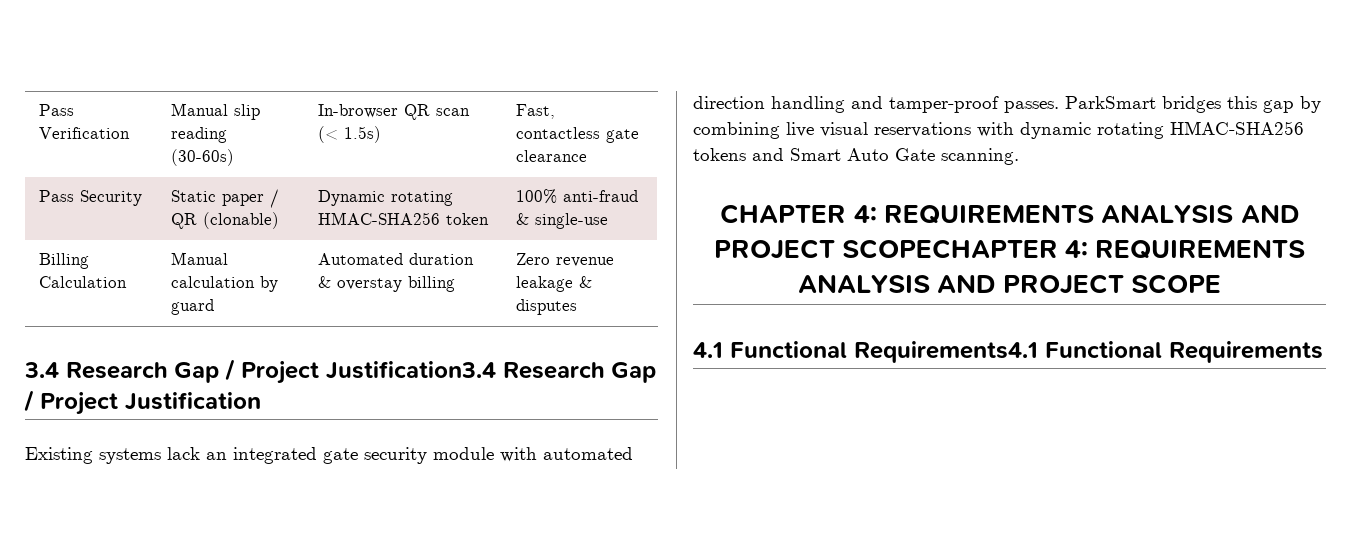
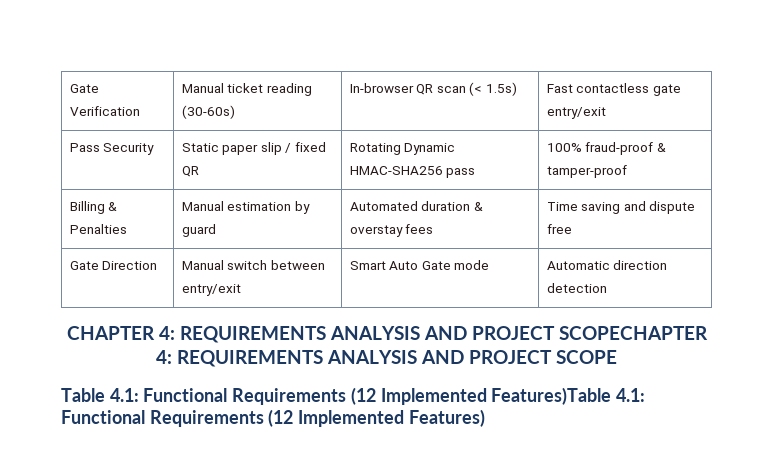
[38,104,74,116] Pass -> [69,84,99,93] Gate
[233,104,260,120] slip -> [227,83,264,93] ticket
[515,104,555,119] Fast, -> [546,84,573,93] Fast
[515,150,587,162] clearance -> [546,107,606,119] entry/exit
[269,189,279,208] [170,212,279,229] [317,190,453,206] [317,212,489,225] [515,189,638,204] [515,213,608,229] / QR (clonable) | Dynamic rotating HMAC-SHA256 token | 100% anti-fraud & single-use -> [260,142,327,155] [181,166,199,177] [349,143,456,155] [349,166,476,178] [546,142,666,155] [546,165,627,178] slip / fixed QR | Rotating Dynamic HMAC-SHA256 pass | 100% fraud-proof & tamper-proof
[38,276,127,288] [170,252,228,265] [170,276,255,288] Calculation | Manual calculation -> [108,202,118,211] [69,224,127,234] [181,201,292,211] & Penalties | Manual estimation
[407,276,455,292] [515,253,614,267] [515,276,592,292] [515,299,577,315] [24,359,656,384] [24,390,261,415] [25,447,633,464] [693,96,1321,113] [693,121,1304,139] [693,148,1019,165] billing | Zero revenue leakage & disputes // 3.4 Research Gap / Project Justification3.4 Research Gap / Project Justification // Existing systems lack an integrated gate security module with automated direction handling and tamper-proof passes. ParkSmart bridges this gap by combining live visual reservations with dynamic rotating HMAC-SHA256 tokens and Smart Auto Gate scanning. -> [405,224,434,234] [546,201,696,214] [546,224,572,234] [69,261,158,270] [181,260,325,270] [181,284,241,296] [349,260,490,270] [546,260,668,270] [546,283,607,293] fees | Time saving and dispute free // Gate Direction | Manual switch between entry/exit | Smart Auto Gate mode | Automatic direction detection
[693,341,1323,363] 4.1 Functional Requirements4.1 Functional Requirements -> [61,387,646,405] [61,409,485,427] Table 4.1: Functional Requirements (12 Implemented Features)Table 4.1: Functional Requirements (12 Implemented Features)

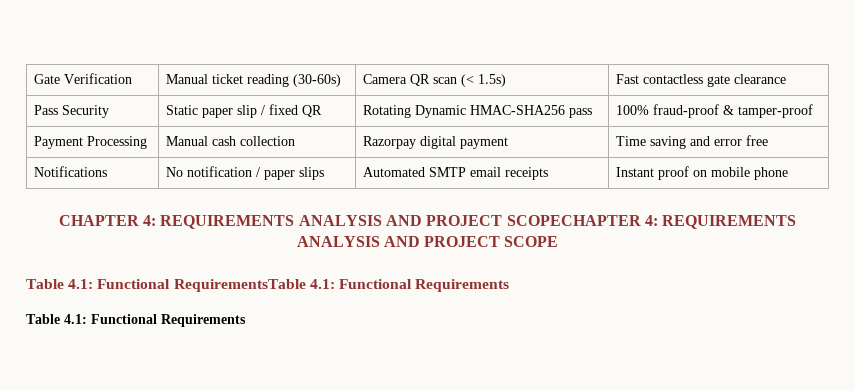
[349,83,414,93] In-browser -> [362,74,407,84] Camera
[546,107,606,119] entry/exit -> [733,74,786,84] clearance
[69,201,118,214] [69,224,127,234] [181,201,310,214] [181,224,216,237] [349,201,483,211] [349,224,434,237] Billing & Penalties | Manual estimation by guard | Automated duration & overstay fees -> [33,136,147,149] [165,136,295,146] [362,136,508,149] Payment Processing | Manual cash collection | Razorpay digital payment
[649,201,696,214] dispute -> [713,139,742,146] error
[69,261,158,270] [181,260,325,270] [181,284,241,296] [349,260,490,270] [546,260,668,270] [546,283,607,293] Gate Direction | Manual switch between entry/exit | Smart Auto Gate mode | Automatic direction detection -> [33,166,107,177] [165,166,324,180] [362,167,548,180] [615,166,788,180] Notifications | No notification / paper slips | Automated SMTP email receipts | Instant proof on mobile phone
[232,387,646,405] [61,409,485,427] Requirements (12 Implemented Features)Table 4.1: Functional Requirements (12 Implemented Features) -> [173,279,510,292] [26,314,246,327] RequirementsTable 4.1: Functional Requirements // Table 4.1: Functional Requirements

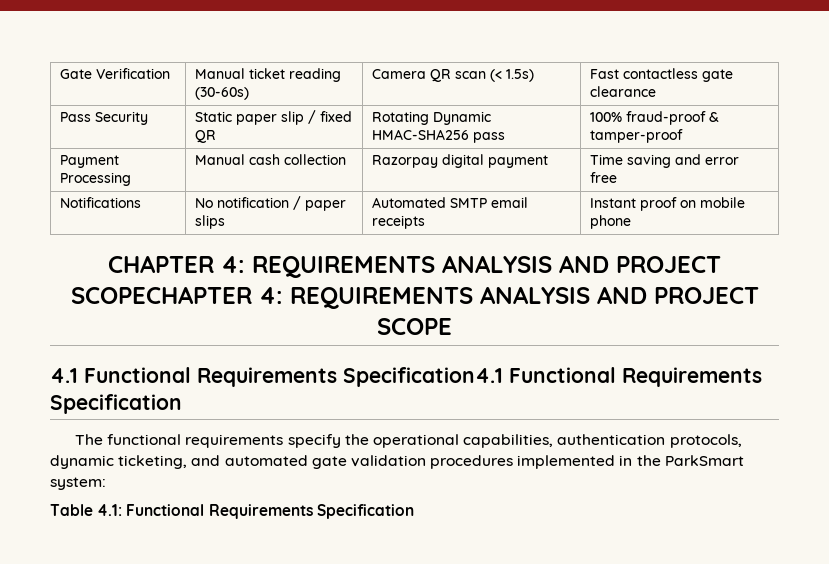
[26,279,510,292] Table 4.1: Functional RequirementsTable 4.1: Functional Requirements -> [50,367,762,387] [50,394,182,414] [75,434,742,448] [50,455,744,469] [50,477,106,490] 4.1 Functional Requirements Specification4.1 Functional Requirements Specification // The functional requirements specify the operational capabilities, authentication protocols, dynamic ticketing, and automated gate validation procedures implemented in the ParkSmart system:
(246, 320) none -> [316,504,414,519] Specification

